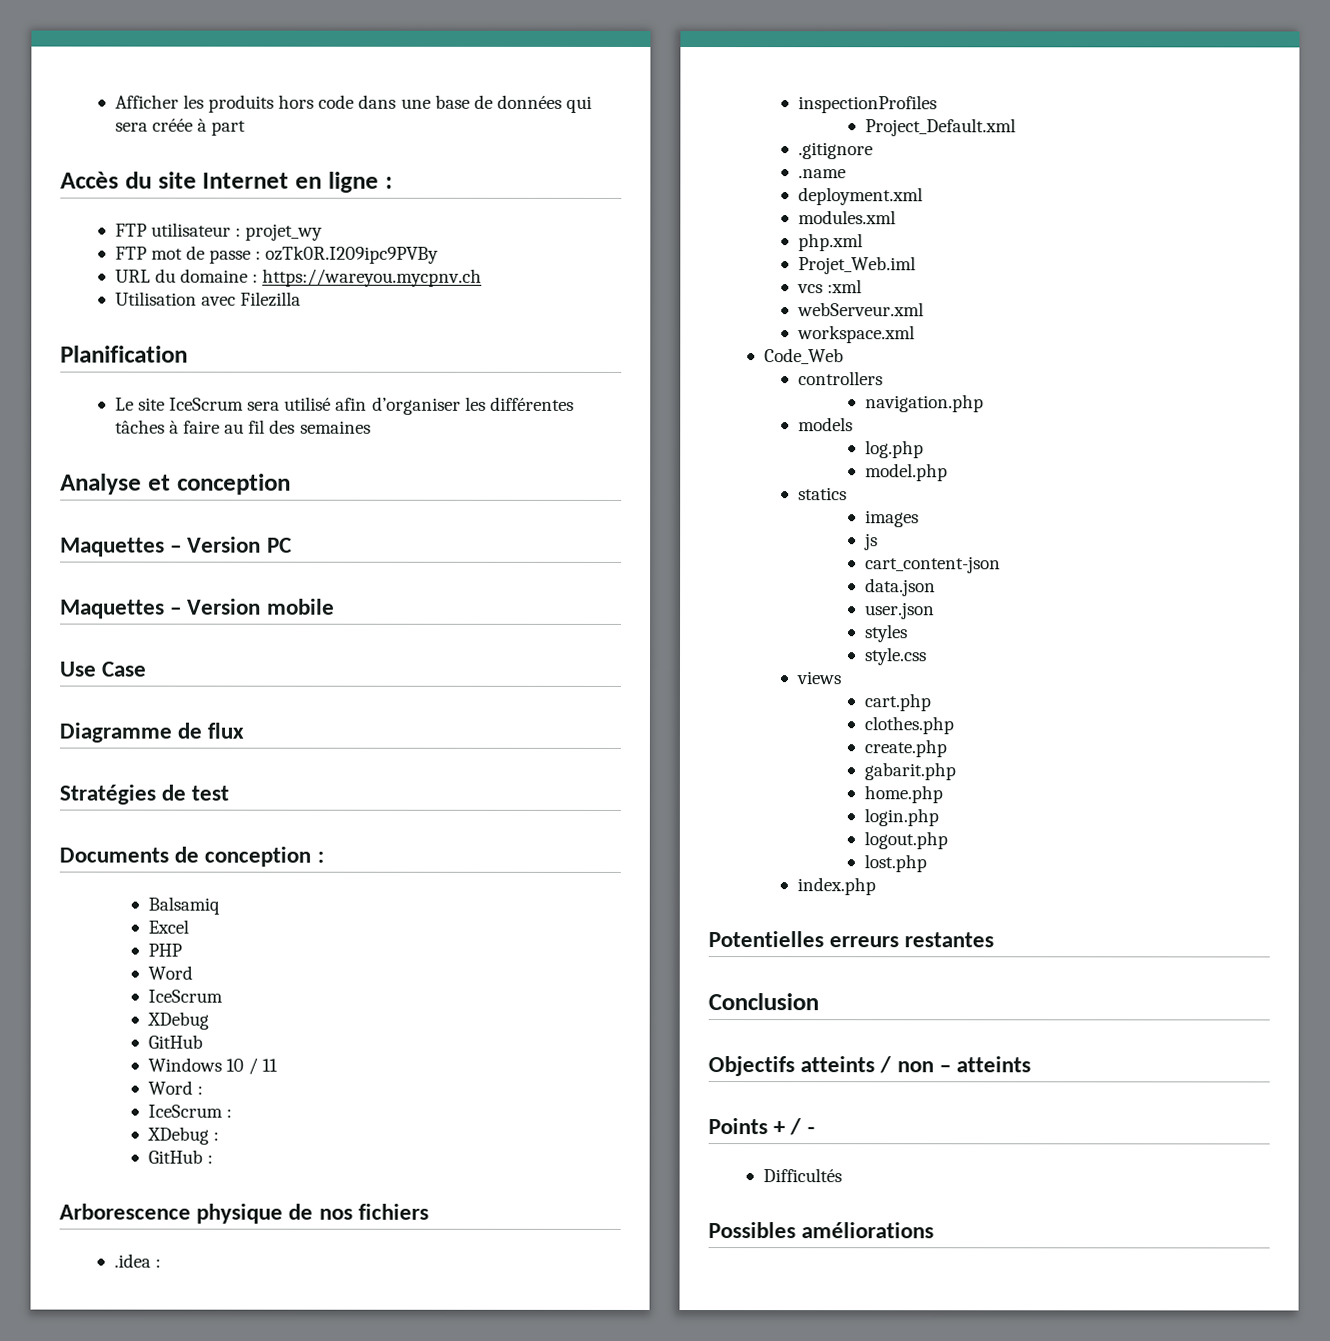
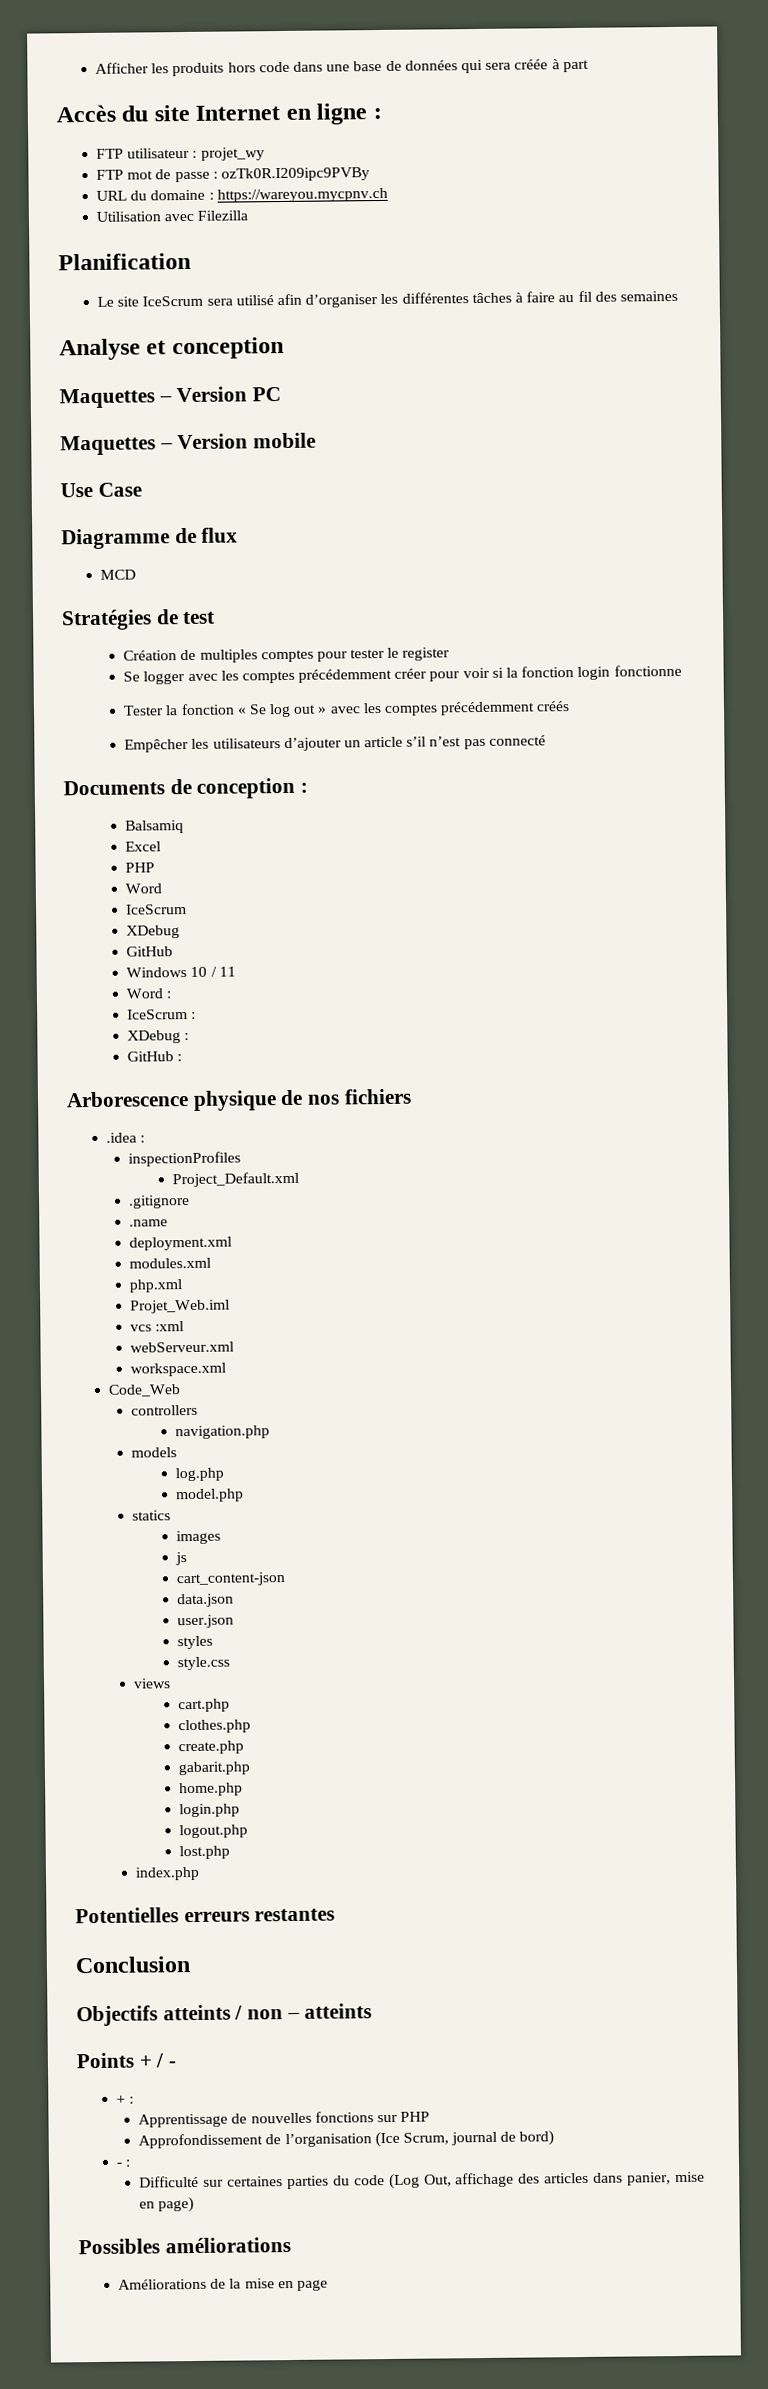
(245, 730) none -> [100,569,137,580] // MCD
(230, 793) none -> [123,647,451,663] [123,664,682,685] [123,701,571,718] [124,735,546,753] // Création de multiples comptes pour tester le register // Se logger avec les comptes précédemment créer pour voir si la fonction login fonctionne // Tester la fonction « Se log out » avec les comptes précédemment créés // Empêcher les utilisateurs d’ajouter un article s’il n’est pas connecté
[762,1168,842,1183] [708,1222,935,1239] Difficultés // Possibles améliorations -> [116,2094,135,2104] [138,2111,431,2128] [138,2130,555,2149] [116,2159,131,2167] [139,2171,706,2190] [139,2197,195,2213] [78,2237,291,2255] [118,2278,329,2291] + : // Apprentissage de nouvelles fonctions sur PHP // Approfondissement de l’organisation (Ice Scrum, journal de bord) // - : // Difficulté sur certaines parties du code (Log Out, affichage des articles dans panier, mise en page) // Possibles améliorations // Améliorations de la mise en page

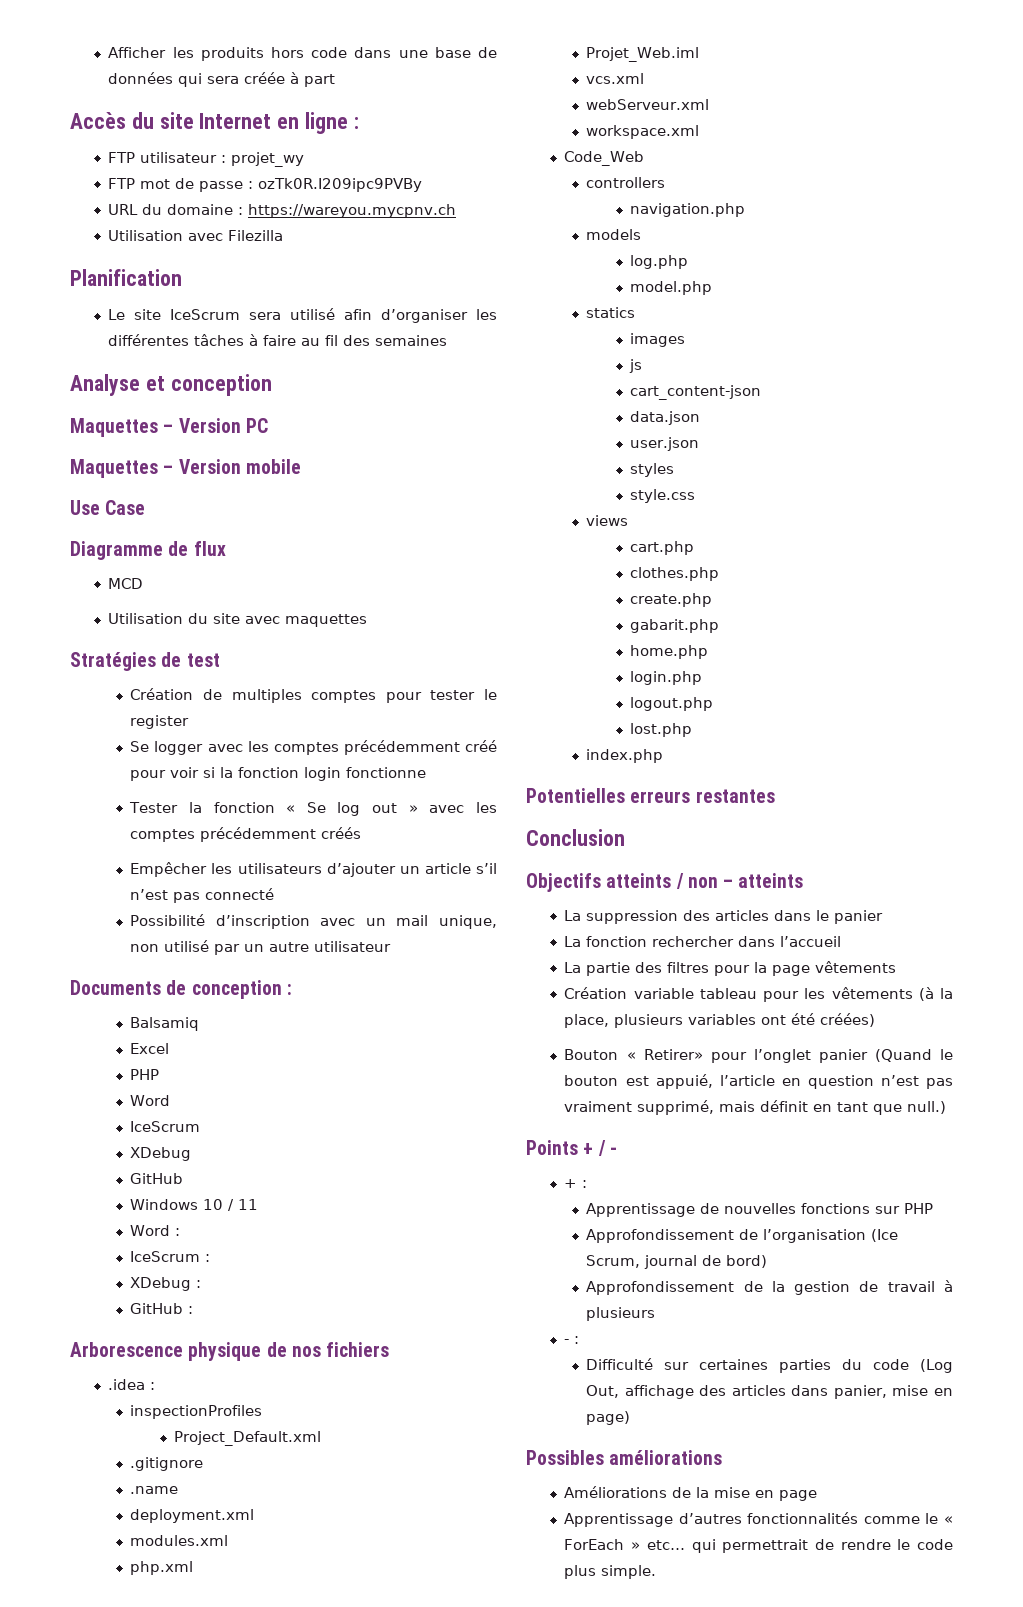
(137, 574) none -> [108,613,368,627] // Utilisation du site avec maquettes
[394,668,428,679] créer -> [465,740,497,752] créé
(546, 740) none -> [130,914,497,929] [130,940,392,955] // Possibilité d’inscription avec un mail unique, non utilisé par un autre utilisateur
[130,1321,185,1332] vcs :xml -> [586,73,645,84] vcs.xml
(373, 2011) none -> [564,910,884,924] [564,936,842,947] [564,961,897,976] [564,987,953,1002] [564,1013,876,1028] [564,1049,953,1063] [564,1074,953,1089] [564,1100,947,1115] // La suppression des articles dans le panier // La fonction rechercher dans l’accueil // La partie des filtres pour la page vêtements // Création variable tableau pour les vêtements (à la place, plusieurs variables ont été créées) // Bouton « Retirer» pour l’onglet panier (Quand le bouton est appuié, l’article en question n’est pas vraiment supprimé, mais définit en tant que null.)
(555, 2138) none -> [586,1280,953,1295] [586,1307,656,1321] // Approfondissement de la gestion de travail à plusieurs
(329, 2285) none -> [564,1512,953,1527] [564,1539,953,1553] [564,1565,657,1579] // Apprentissage d’autres fonctionnalités comme le « ForEach » etc… qui permettrait de rendre le code plus simple.

